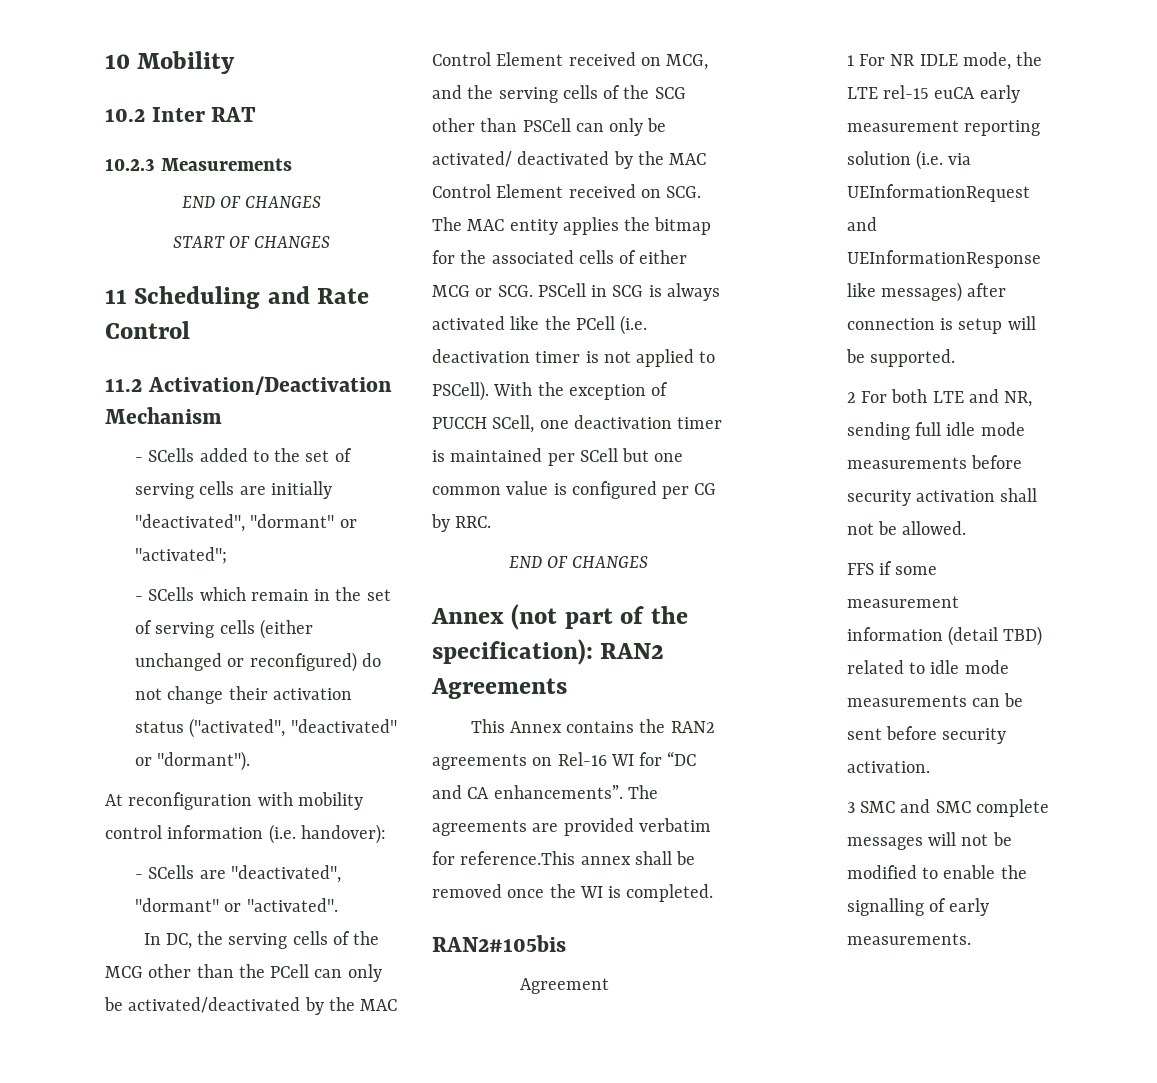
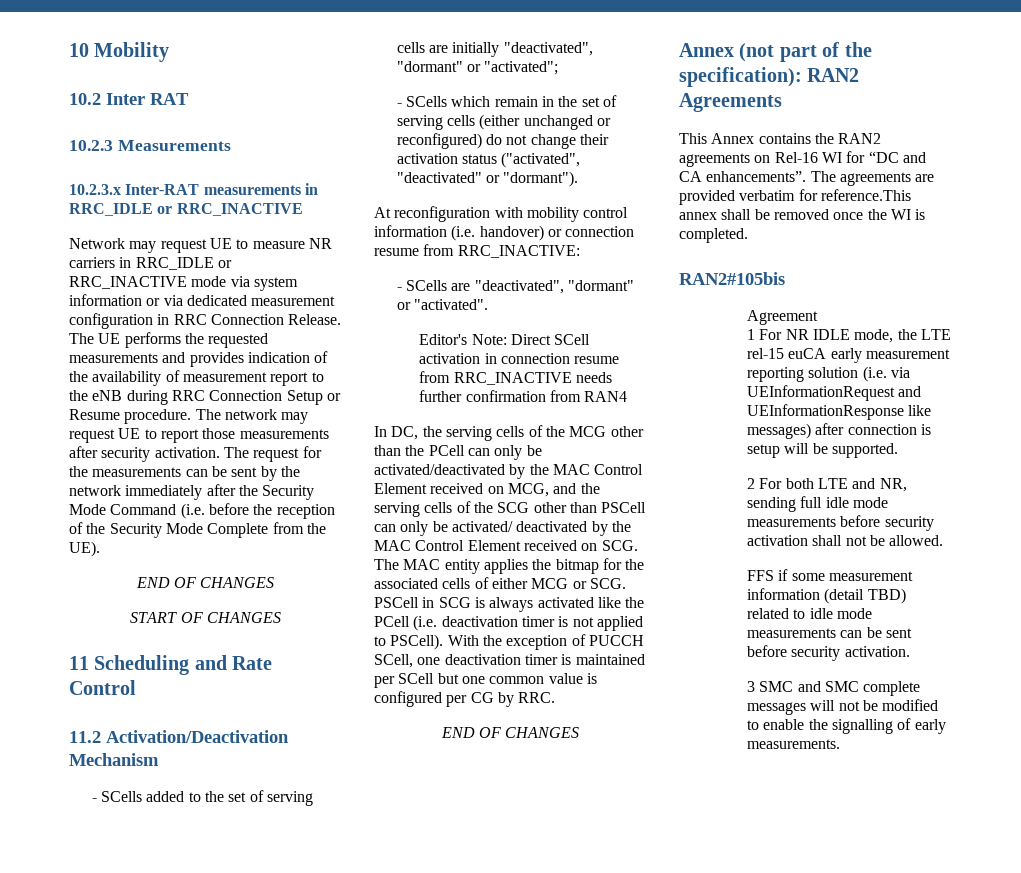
(292, 164) none -> [69,183,318,195] [69,203,303,216] [69,238,332,253] [69,257,232,270] [69,276,298,291] [69,294,336,306] [69,313,342,329] [69,332,269,348] [69,351,329,367] [69,370,324,386] [69,390,341,405] [69,409,309,424] [69,428,329,443] [69,446,322,462] [69,466,300,481] [69,484,315,500] [69,503,335,519] [69,522,326,538] [69,541,100,557] // 10.2.3.x Inter-RAT measurements in RRC_IDLE or RRC_INACTIVE // Network may request UE to measure NR carriers in RRC_IDLE or RRC_INACTIVE mode via system information or via dedicated measurement configuration in RRC Connection Release. The UE performs the requested measurements and provides indication of the availability of measurement report to the eNB during RRC Connection Setup or Resume procedure. The network may request UE to report those measurements after security activation. The request for the measurements can be sent by the network immediately after the Security Mode Command (i.e. before the reception of the Security Mode Complete from the UE).
[300,824,386,844] handover): -> [479,225,635,241] [374,244,580,258] handover) or connection resume from RRC_INACTIVE:
(338, 905) none -> [419,334,591,345] [419,353,620,364] [419,371,613,385] [419,390,628,402] // Editor's Note: Direct SCell activation in connection resume from RRC_INACTIVE needs further confirmation from RAN4

